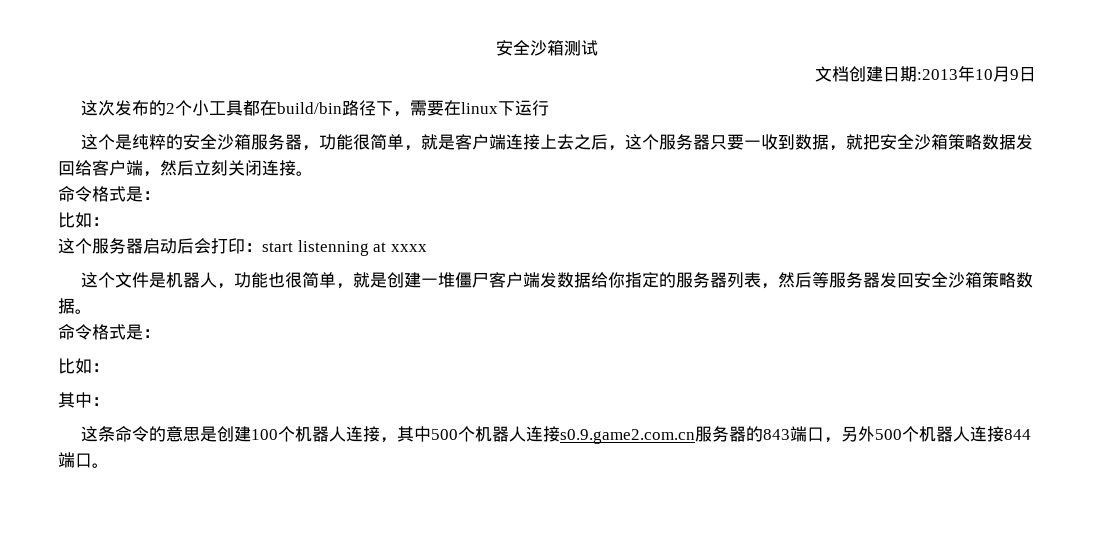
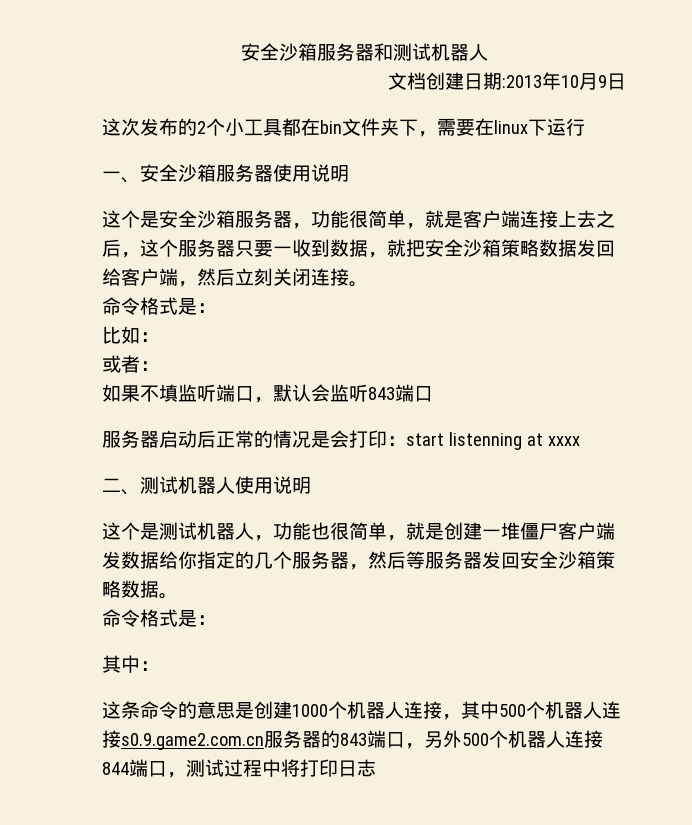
[496,40,598,56] 安全沙箱测试 -> [240,43,488,61] 安全沙箱服务器和测试机器人
[277,100,377,116] build/bin路径 -> [320,118,399,136] bin文件夹
[81,134,184,150] // 这个是纯粹的 -> [102,164,349,183] [102,210,159,228] // 一、安全沙箱服务器使用说明 // 这个是
[58,238,194,254] 这个服务器启动后 -> [102,355,159,373] [102,384,433,403] [102,430,330,448] 或者： // 如果不填监听端口，默认会监听843端口 // 服务器启动后正常的情况是
[81,272,167,288] // 这个文件是 -> [102,476,311,495] [102,522,197,540] // 二、测试机器人使用说明 // 这个是测试
[676,272,762,288] 服务器列表 -> [254,551,349,569] 几个服务器
[58,358,109,374] // 比如： -> (216, 620) none
[251,429,279,440] 100 -> [292,704,328,717] 1000
[92,463,109,468] 。 -> [167,759,376,778] ，测试过程中将打印日志

